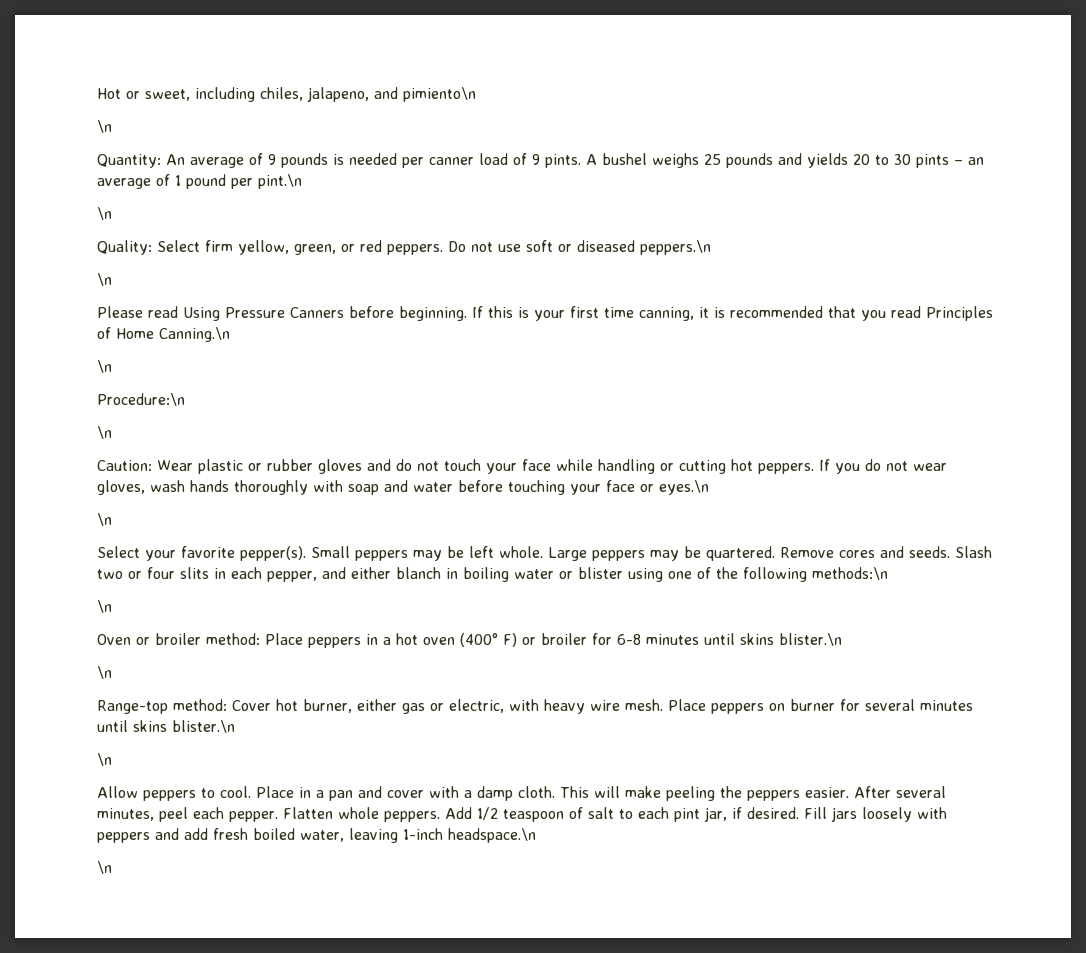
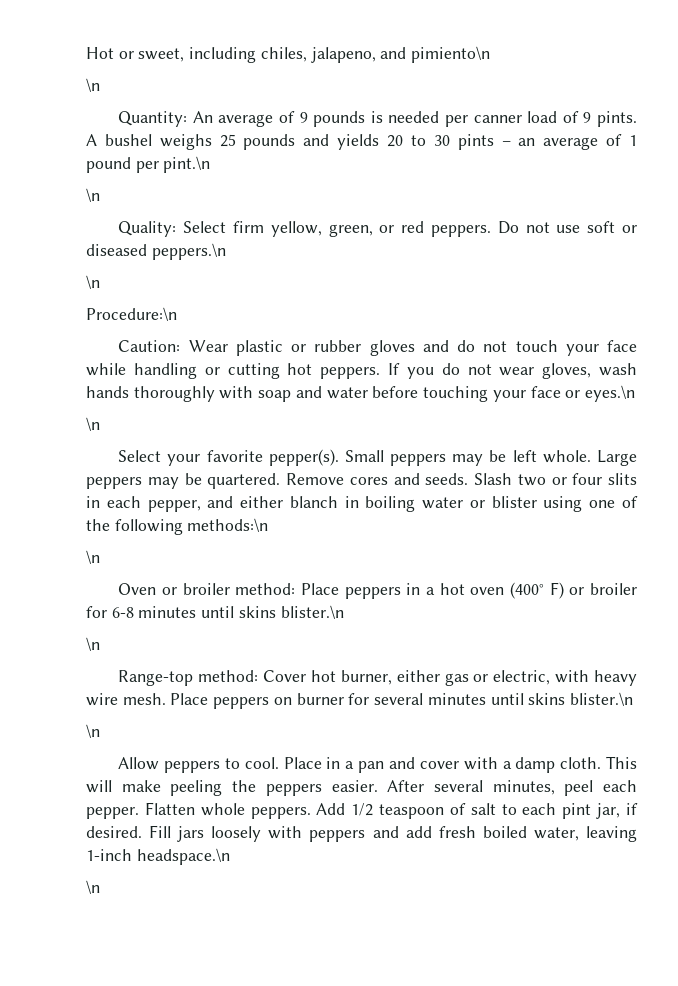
[97,306,993,321] [97,327,230,342] [97,360,112,373] // Please read Using Pressure Canners before beginning. If this is your first time canning, it is recommended that you read Principles of Home Canning.\n // \n -> (100, 282) none
[97,426,112,439] // \n -> (177, 314) none

